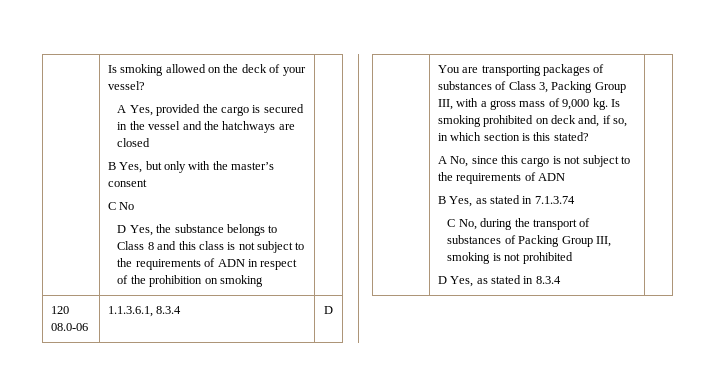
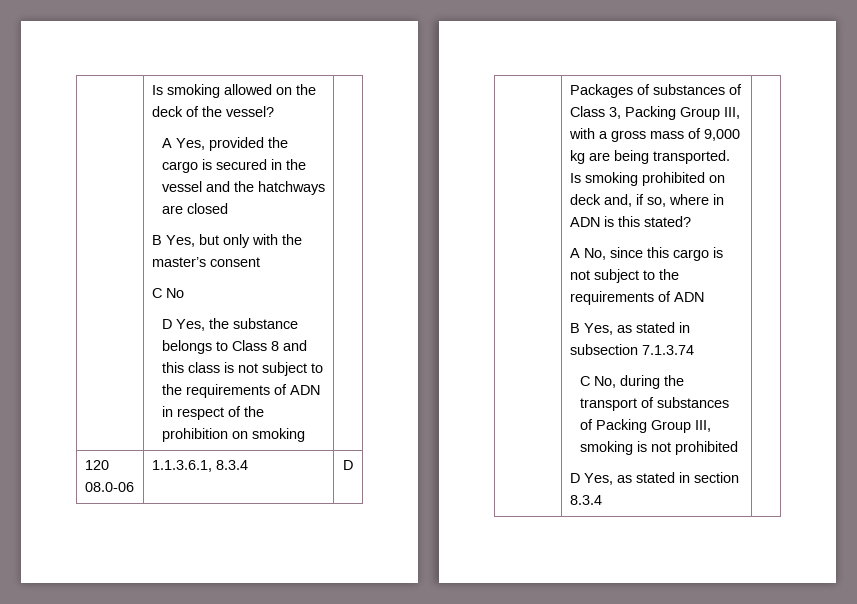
[282,67,306,76] your -> [201,106,222,117] the
[437,64,591,76] You are transporting packages -> [569,84,633,98] Packages
[592,98,608,110] kg. -> [569,150,730,164] kg are being transported.
[437,132,520,141] in which section -> [668,194,724,205] [569,217,600,227] where in ADN
(533, 200) none -> [569,344,638,355] subsection
(534, 280) none -> [693,472,739,483] section

